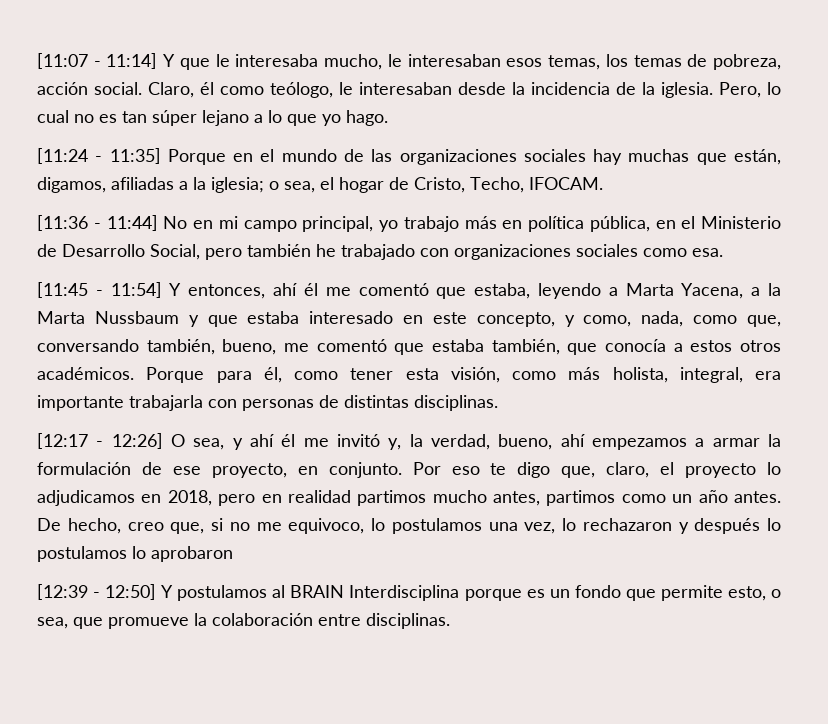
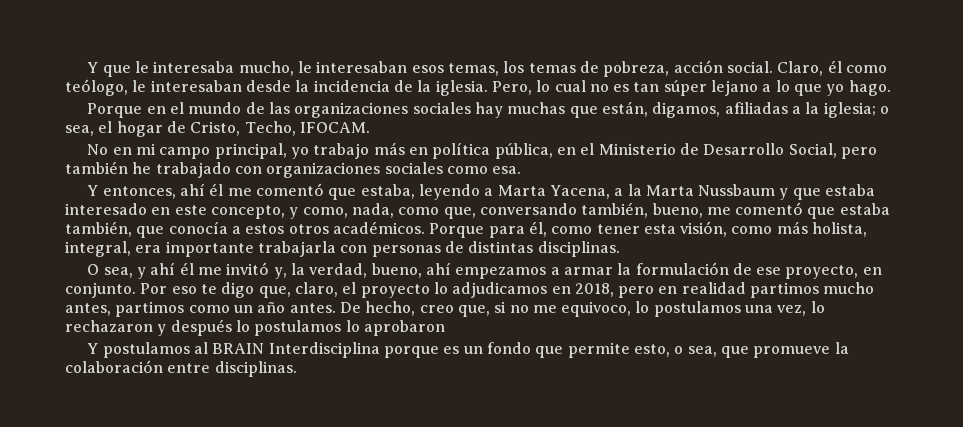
[37,53,158,69] [11:07 - 11:14] -> (87, 67) none
[37,148,161,164] [11:24 - 11:35] -> (891, 88) none
[37,215,158,231] [11:36 - 11:44] -> (370, 127) none
[37,282,162,298] [11:45 - 11:54] -> (522, 170) none
[37,433,163,449] [12:17 - 12:26] -> (620, 249) none
[37,584,157,600] [12:39 - 12:50] -> (445, 328) none

